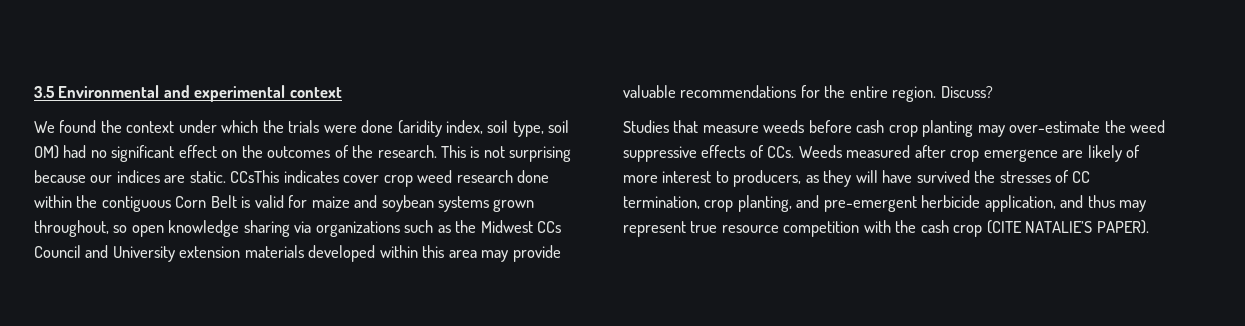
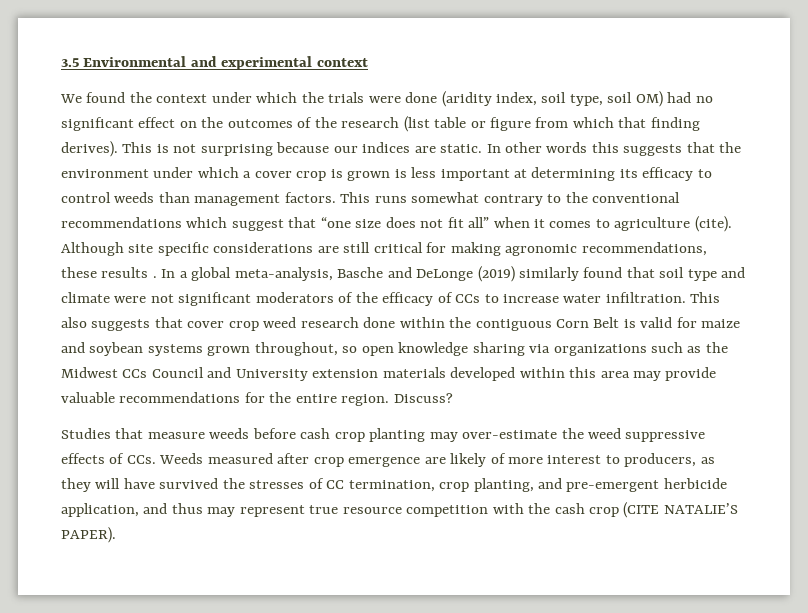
[377,145,437,158] research. -> [341,116,700,132] [61,141,118,157] research (list table or figure from which that finding derives).
[230,170,339,183] CCsThis indicates -> [486,142,742,156] [61,167,712,181] [61,192,681,206] [61,216,732,232] [61,242,707,256] [61,266,746,282] [61,292,721,306] [61,317,183,331] In other words this suggests that the environment under which a cover crop is grown is less important at determining its efficacy to control weeds than management factors. This runs somewhat contrary to the conventional recommendations which suggest that “one size does not fit all” when it comes to agriculture (cite). Although site specific considerations are still critical for making agronomic recommendations, these results . In a global meta-analysis, Basche and DeLonge (2019) similarly found that soil type and climate were not significant moderators of the efficacy of CCs to increase water infiltration. This also suggests that

